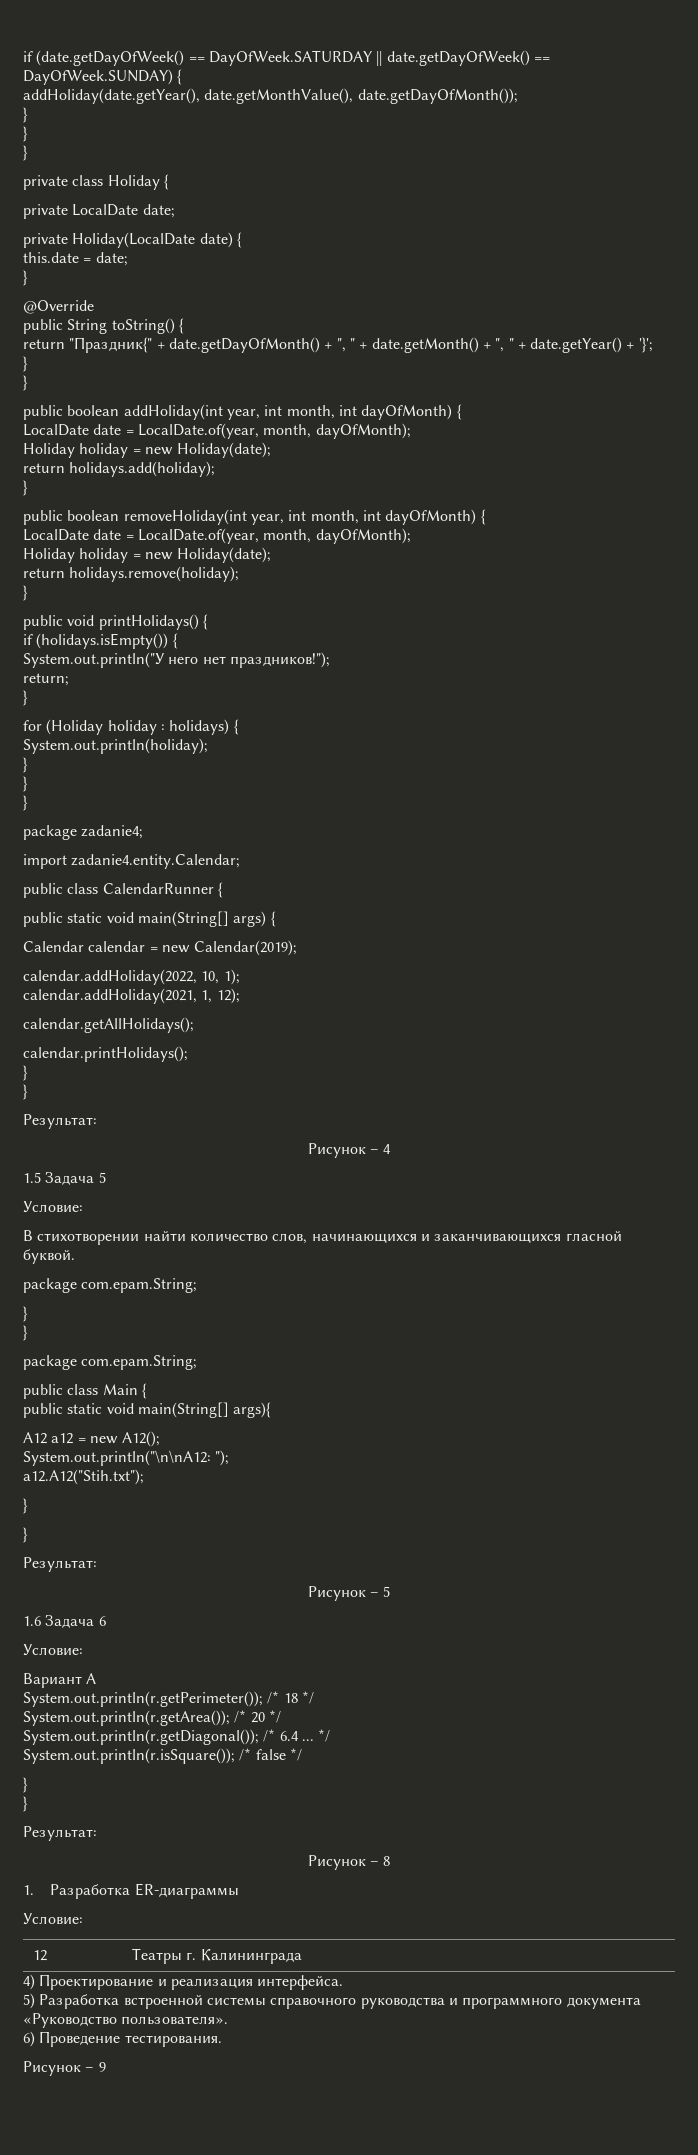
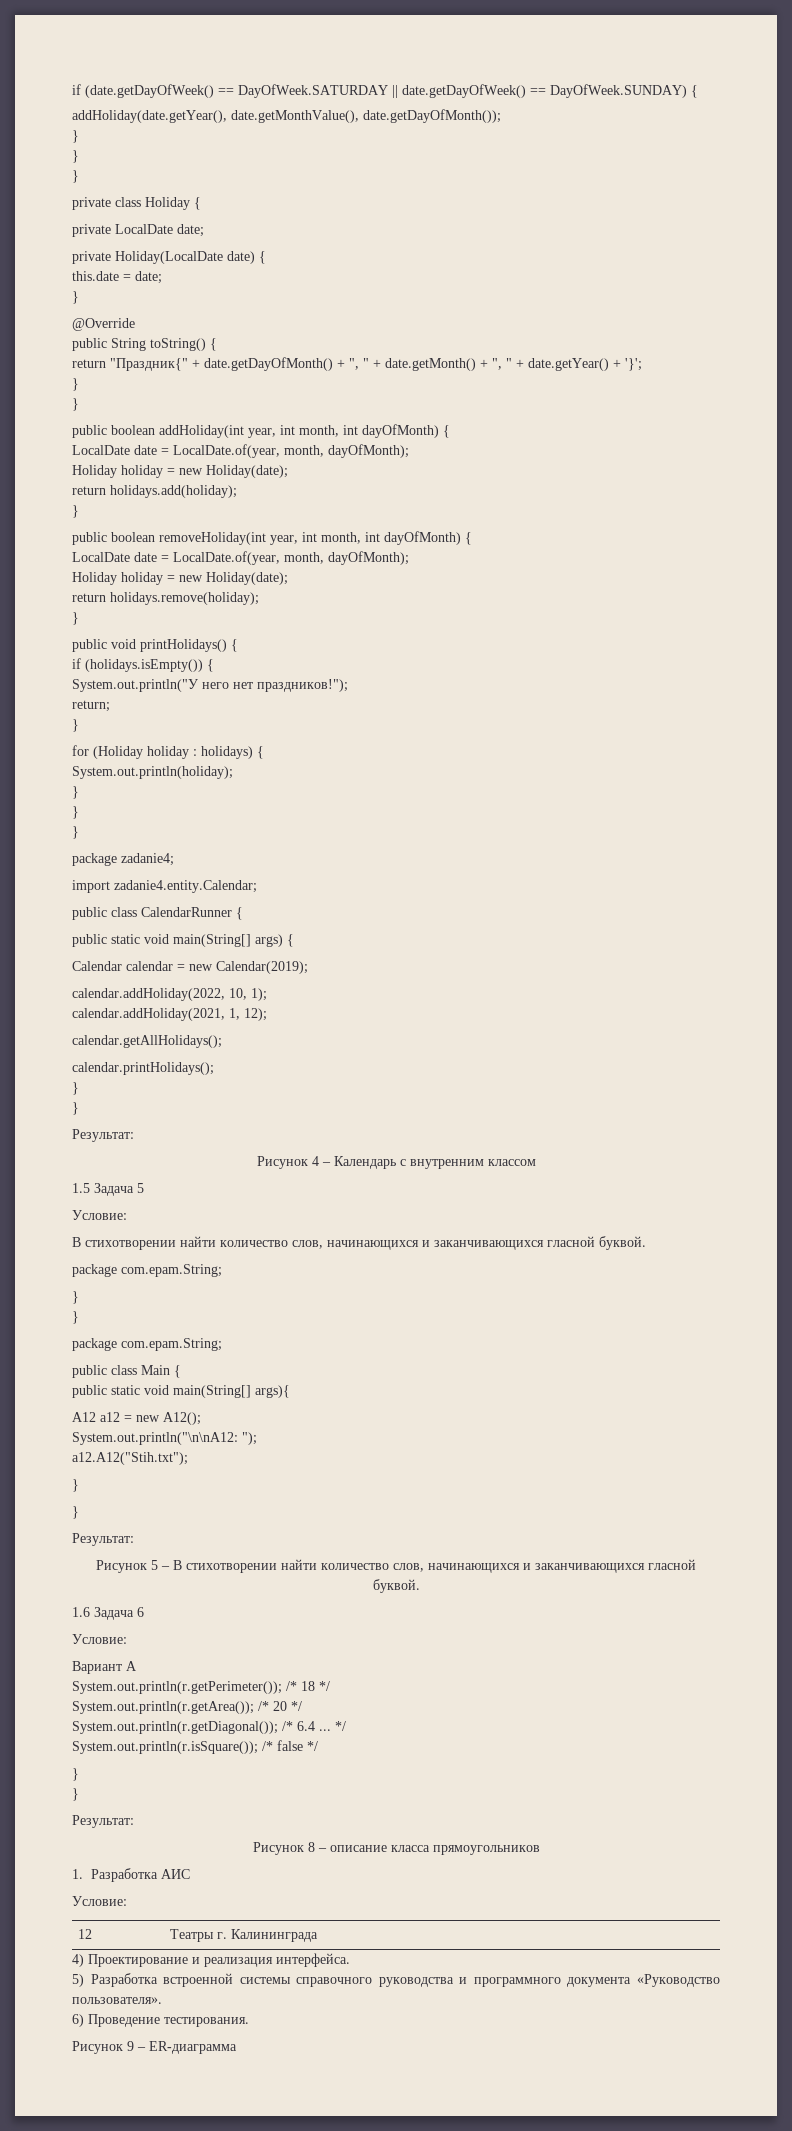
[370,1144,392,1154] – 4 -> [311,1156,536,1169] 4 – Календарь с внутренним классом
[370,1586,391,1597] – 5 -> [151,1559,696,1573] [372,1579,420,1593] 5 – В стихотворении найти количество слов, начинающихся и заканчивающихся гласной буквой.
[370,1856,391,1866] – 8 -> [307,1842,540,1855] 8 – описание класса прямоугольников
[134,1883,239,1899] ER-диаграммы -> [160,1869,190,1879] АИС
[85,2062,106,2072] – 9 -> [127,2041,237,2054] 9 – ER-диаграмма

